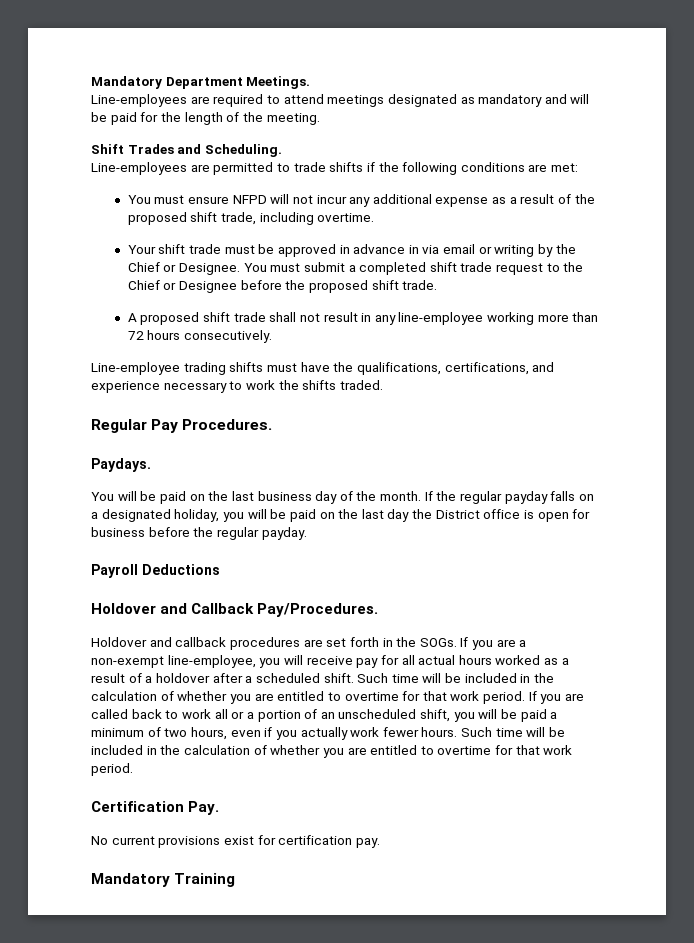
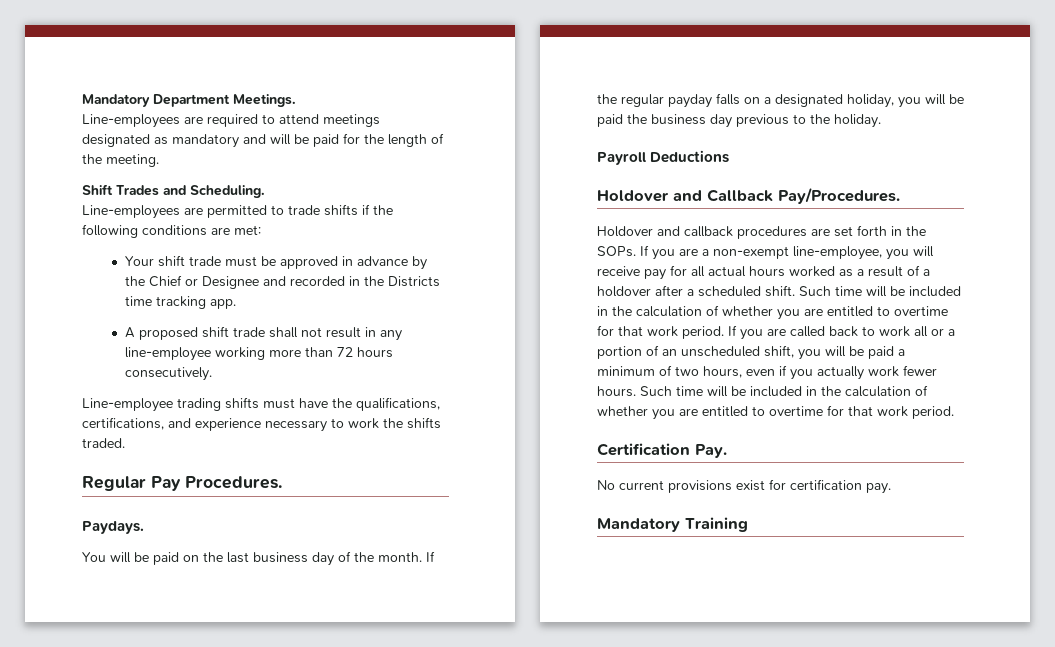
[127,194,595,207] [127,212,375,225] // You must ensure NFPD will not incur any additional expense as a result of the proposed shift trade, including overtime. -> (261, 230) none
[408,244,576,257] [127,262,584,275] [127,280,438,293] in via email or writing by the Chief or Designee. You must submit a completed shift trade request to the Chief or Designee before the proposed shift trade. -> [411,256,427,270] [124,275,440,289] [124,296,236,309] by the Chief or Designee and recorded in the Districts time tracking app.
[319,509,591,522] [91,527,307,540] on the last day the District office is open for business before the regular payday. -> [627,114,881,128] the business day previous to the holiday.
[419,638,457,647] SOGs. -> [597,246,636,257] SOPs.

